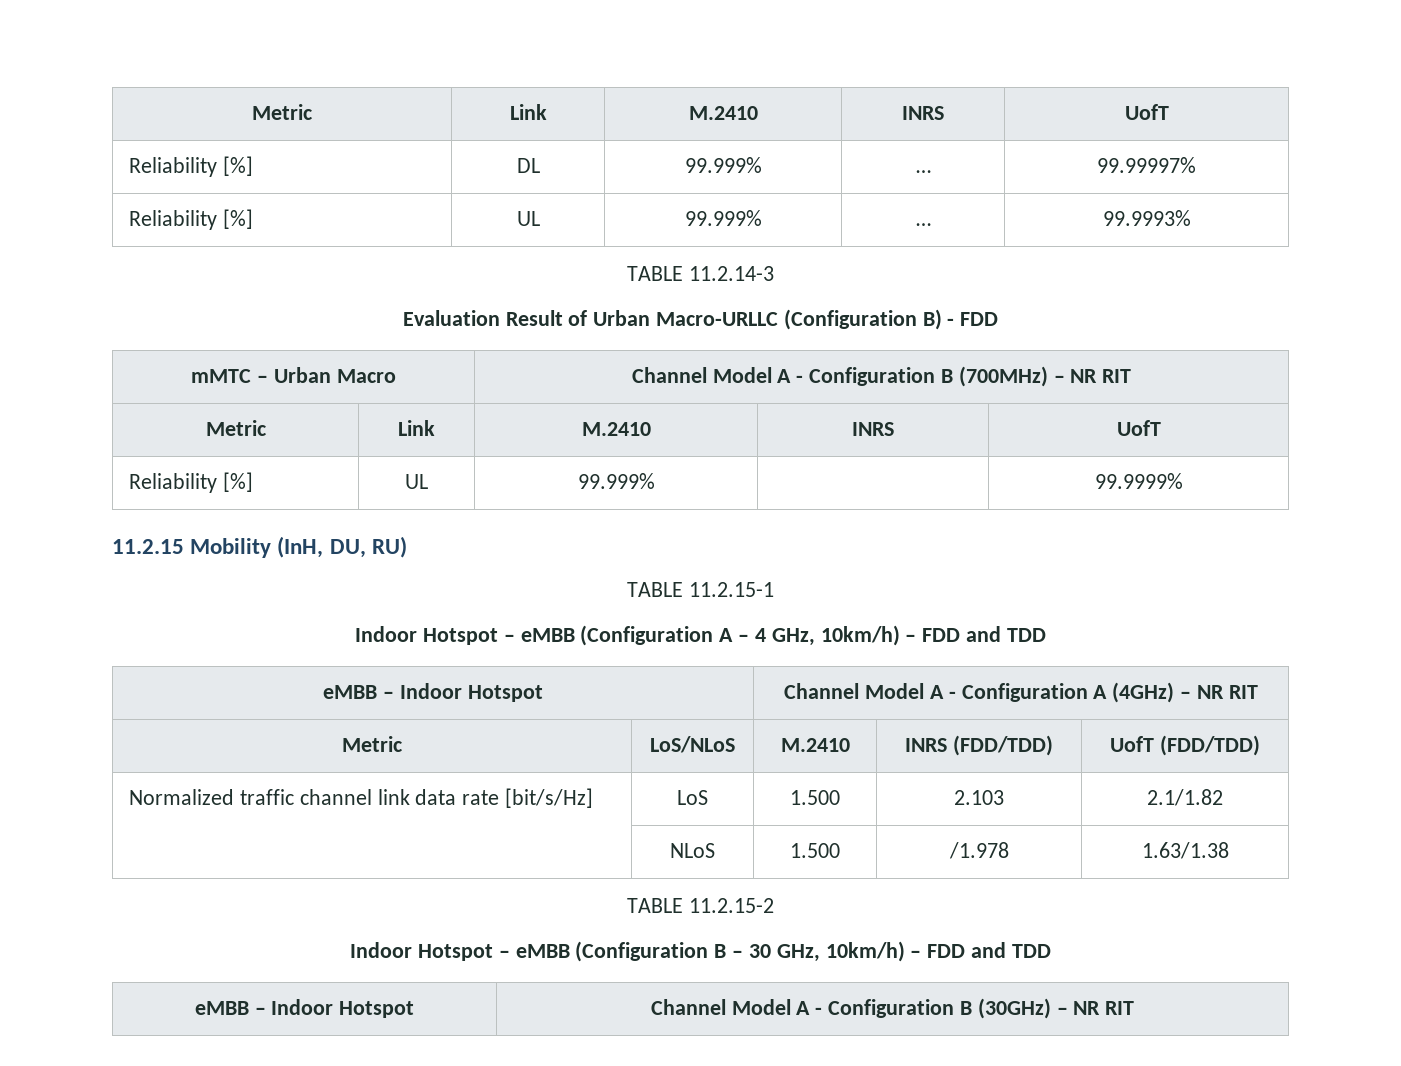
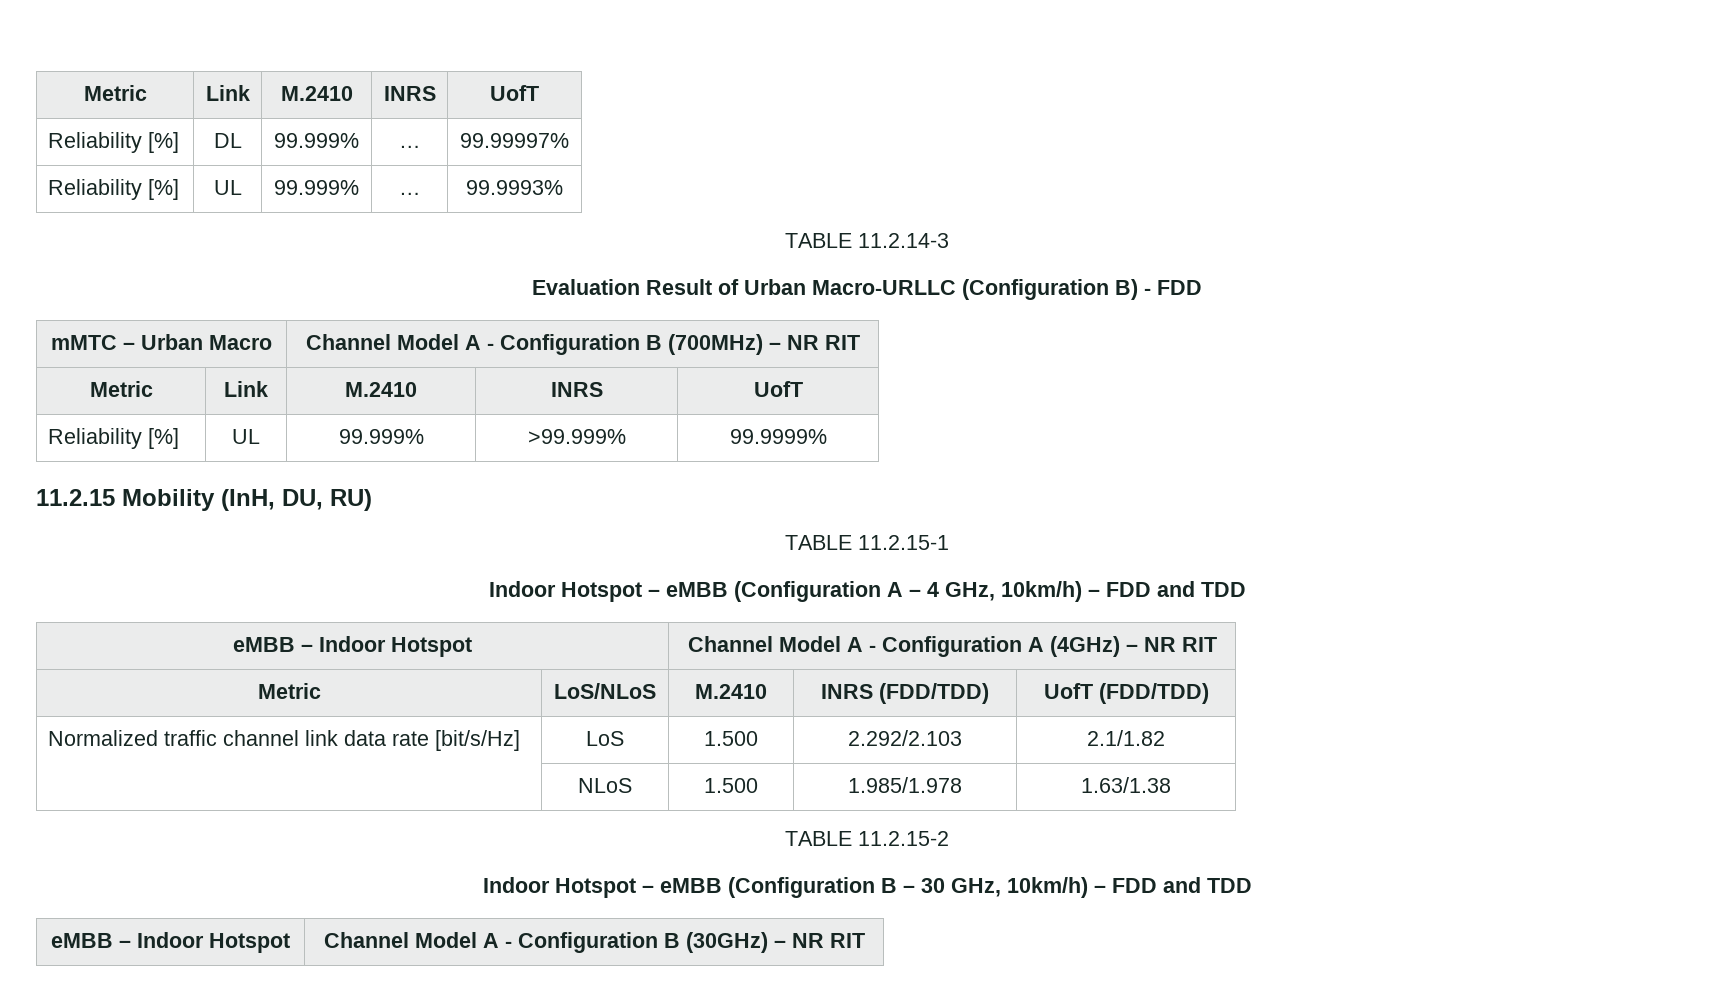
(655, 481) none -> [527,429,626,444] >99.999%
[954,790,1004,805] 2.103 -> [848,730,962,746] 2.292/2.103
[948,842,1009,859] /1.978 -> [848,777,962,793] 1.985/1.978

